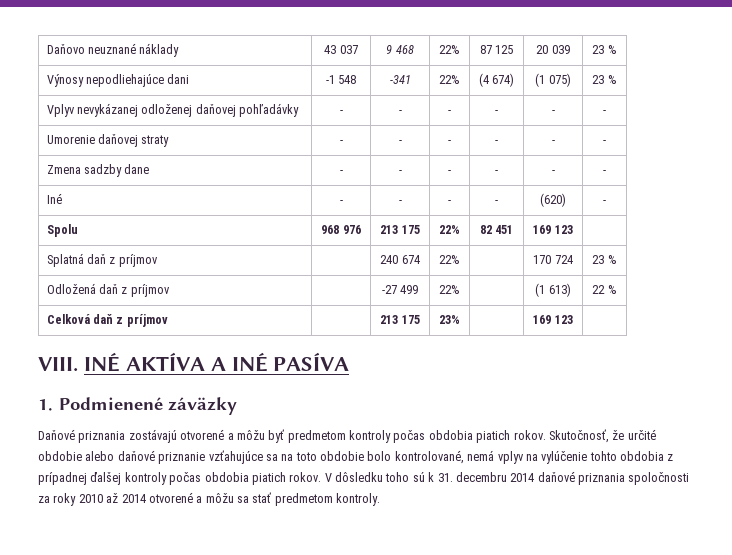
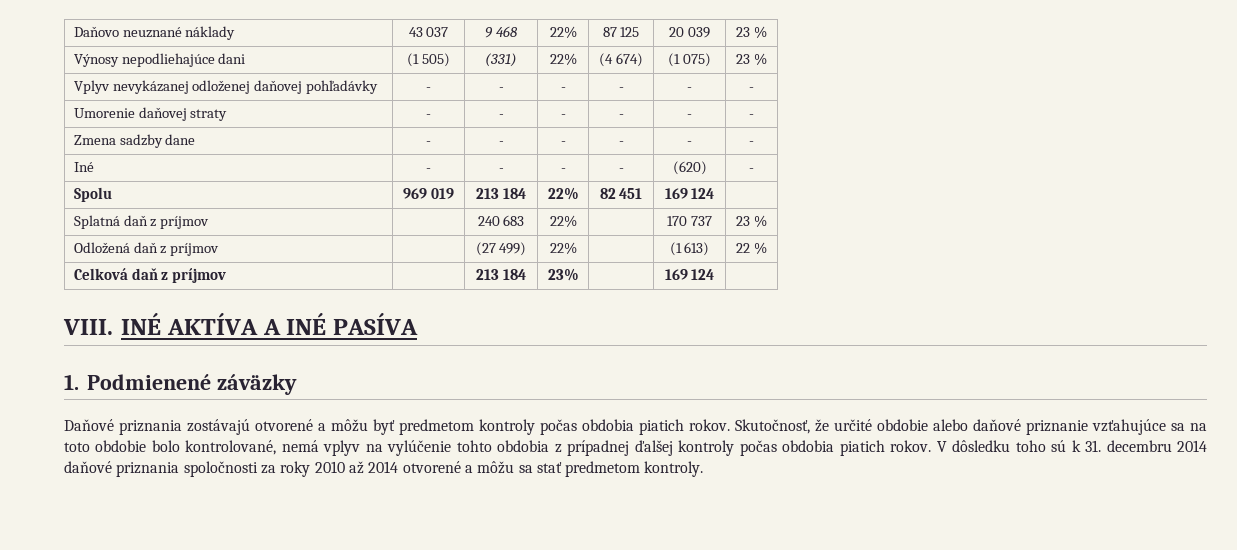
[325,75,357,84] [389,75,411,84] -1 548 | -341 -> [407,53,450,67] [485,53,517,67] (1 505) | (331)
[321,225,361,234] [380,225,420,234] 968 976 | 213 175 -> [403,188,454,199] [476,188,526,199] 969 019 | 213 184
[554,225,573,234] 123 -> [691,188,715,199] 124
[401,255,420,264] 674 -> [503,215,525,226] 683
[554,255,573,264] 724 -> [690,216,712,226] 737
[381,285,419,294] -27 499 -> [475,242,527,256] (27 499)
[401,315,420,324] 175 -> [502,269,526,280] 184
[554,315,573,324] 123 -> [691,269,715,280] 124

